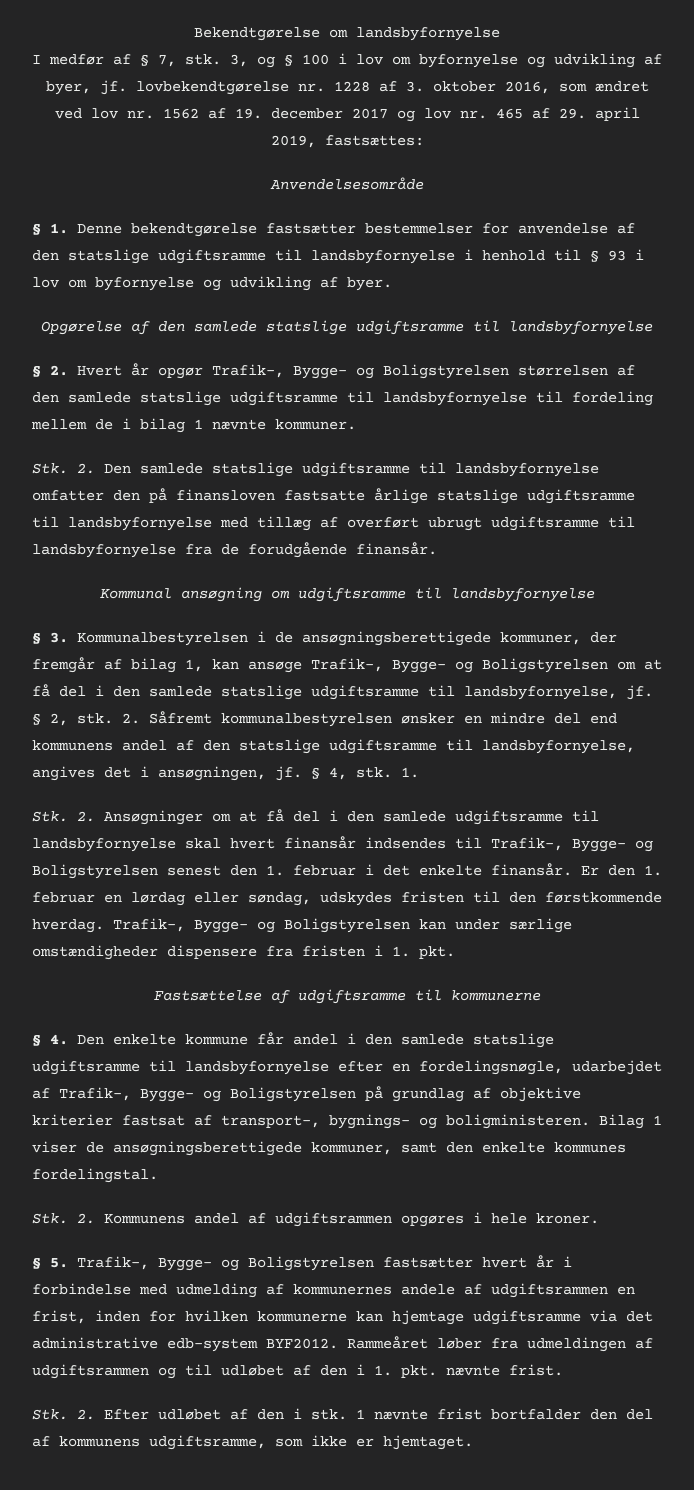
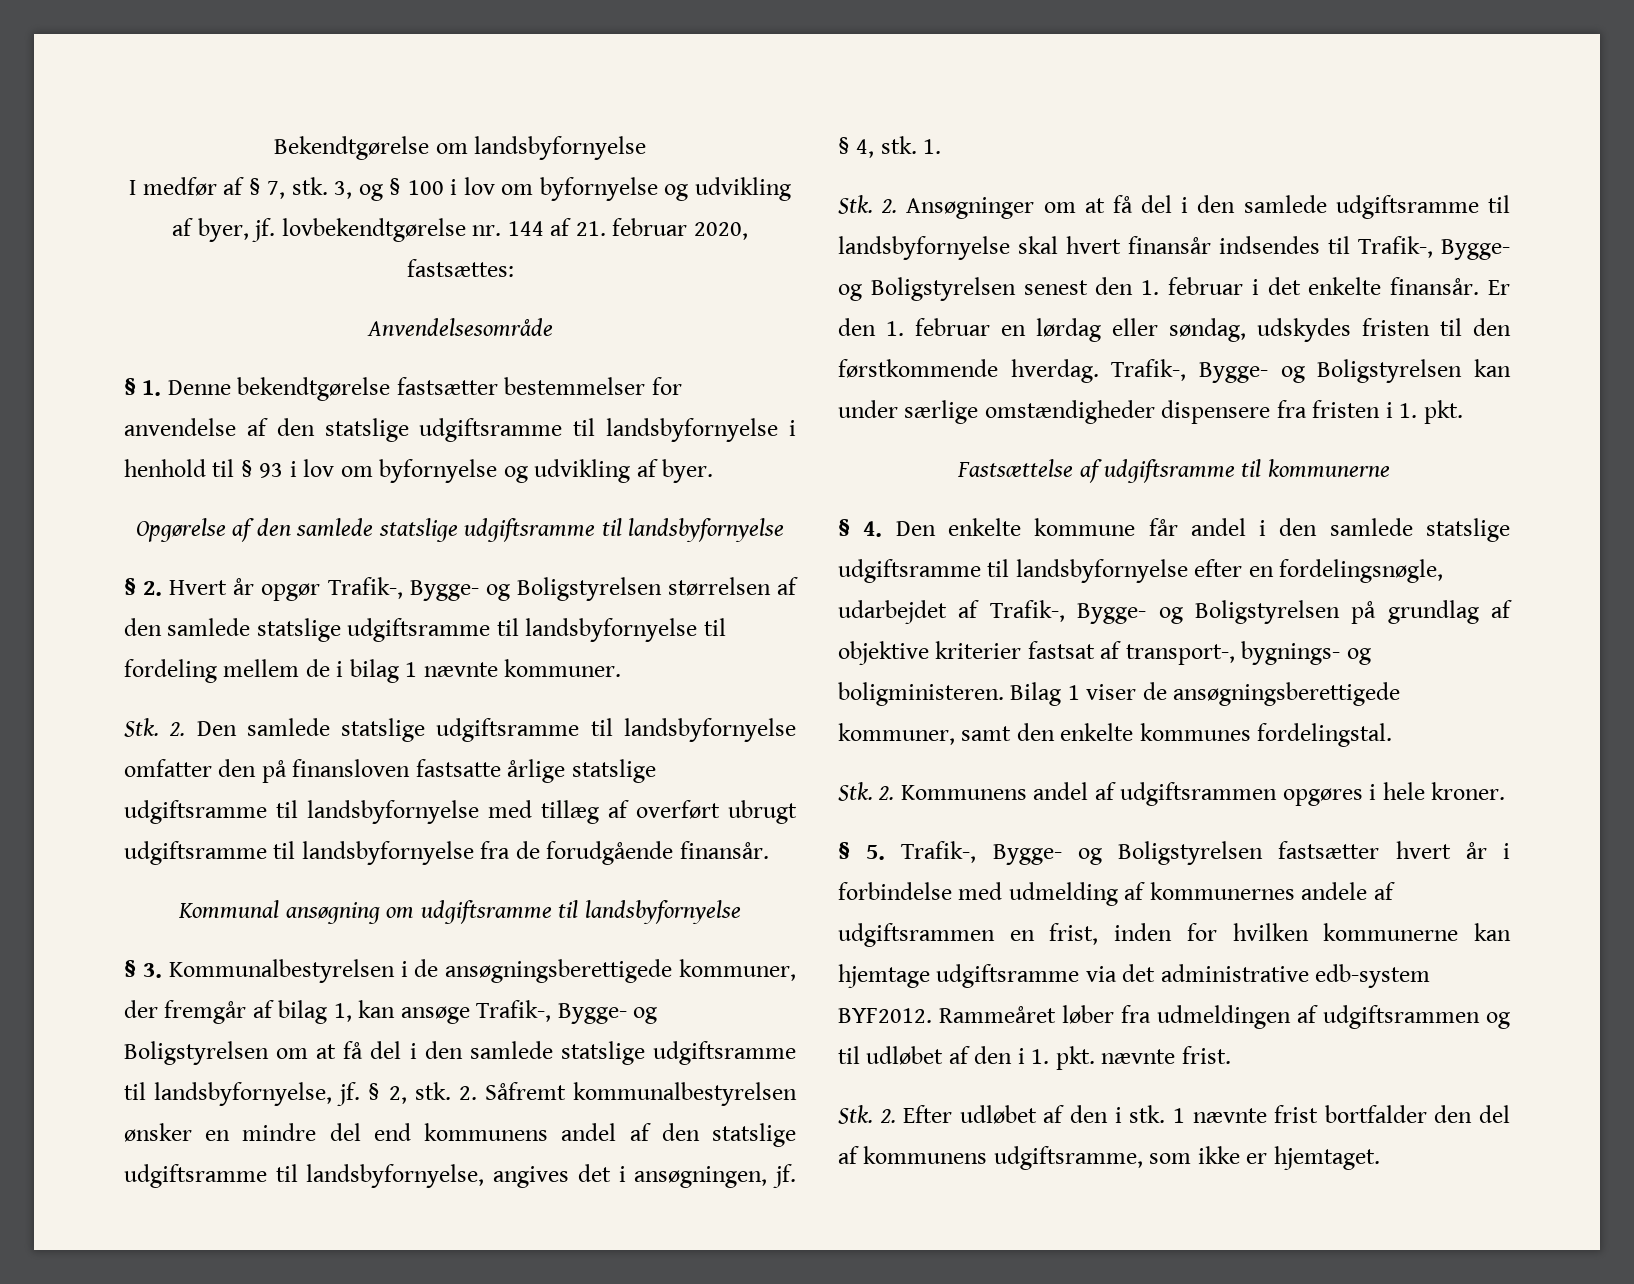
[333,81,649,94] [54,107,640,122] [270,135,316,148] 1228 af 3. oktober 2016, som ændret ved lov nr. 1562 af 19. december 2017 og lov nr. 465 af 29. april 2019, -> [507,218,748,240] 144 af 21. februar 2020,

